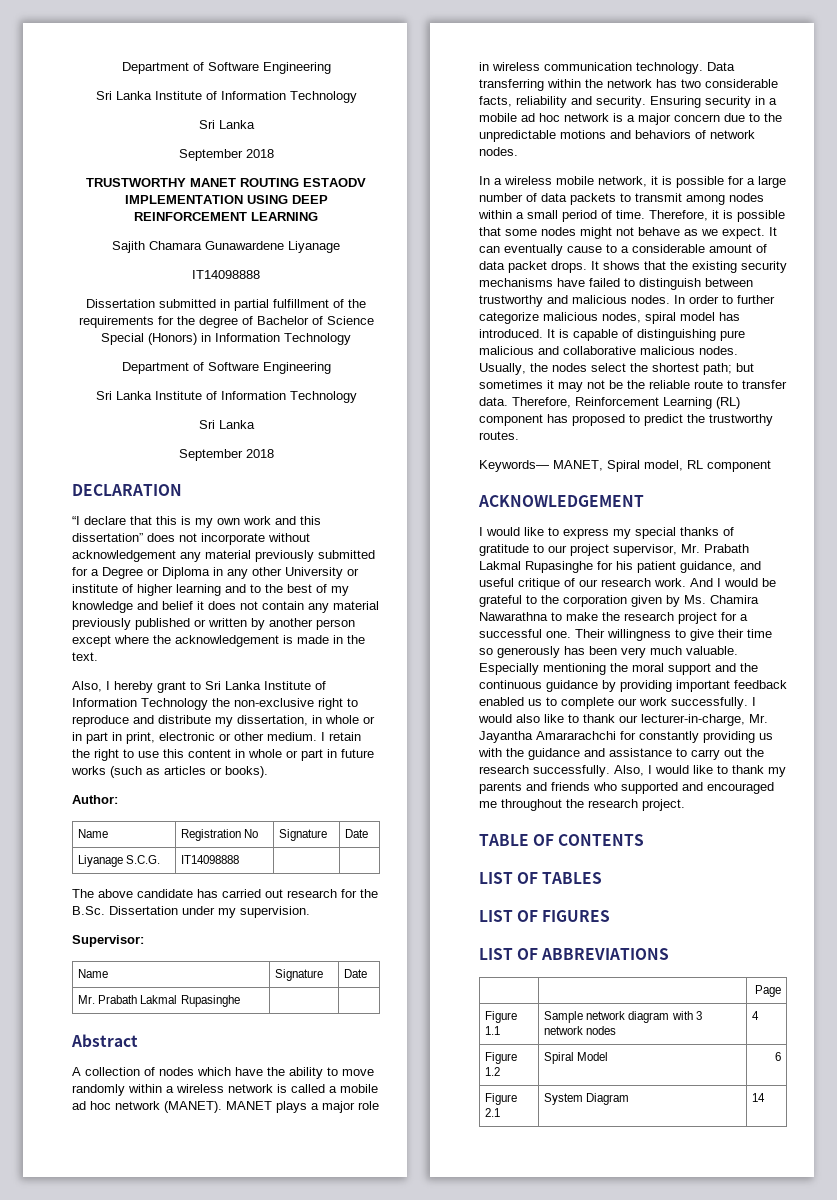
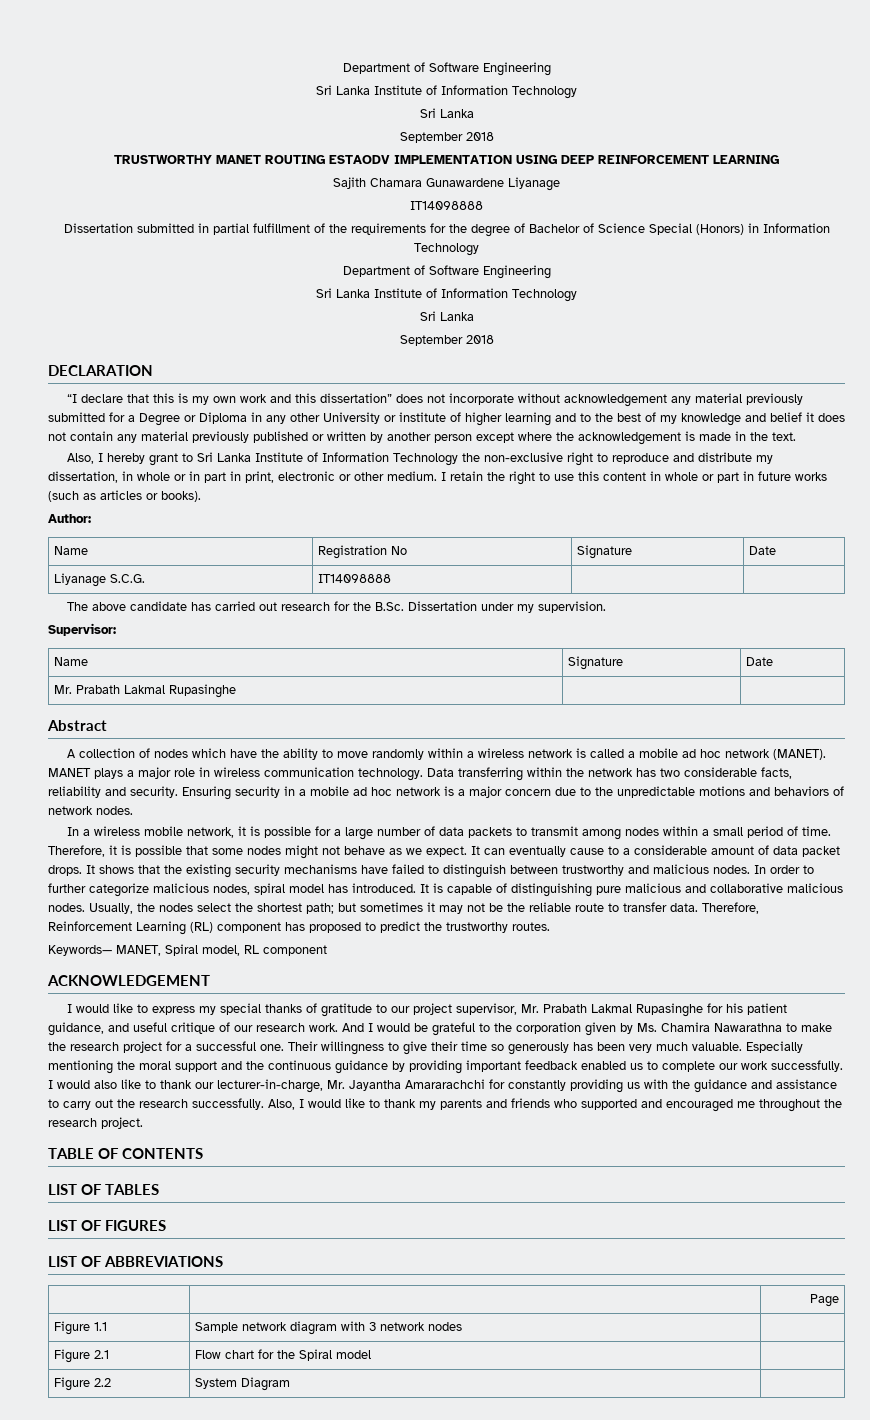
[752,1011,760,1020] [485,1052,518,1064] [485,1067,501,1076] [544,1052,609,1064] [774,1052,781,1061] [485,1093,518,1105] [485,1108,501,1117] 4 // Figure 1.2 | Spiral Model | 6 // Figure 2.1 -> [53,1349,109,1363] [194,1349,371,1361] [53,1377,111,1391] // Figure 2.1 | Flow chart for the Spiral model | // Figure 2.2
[752,1093,766,1102] 14 -> (290, 1384) none

